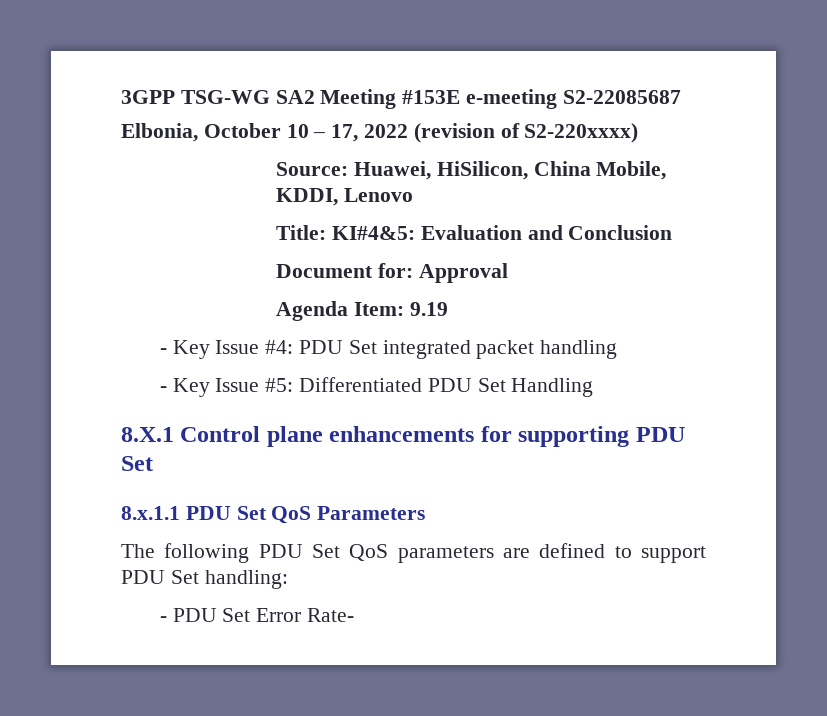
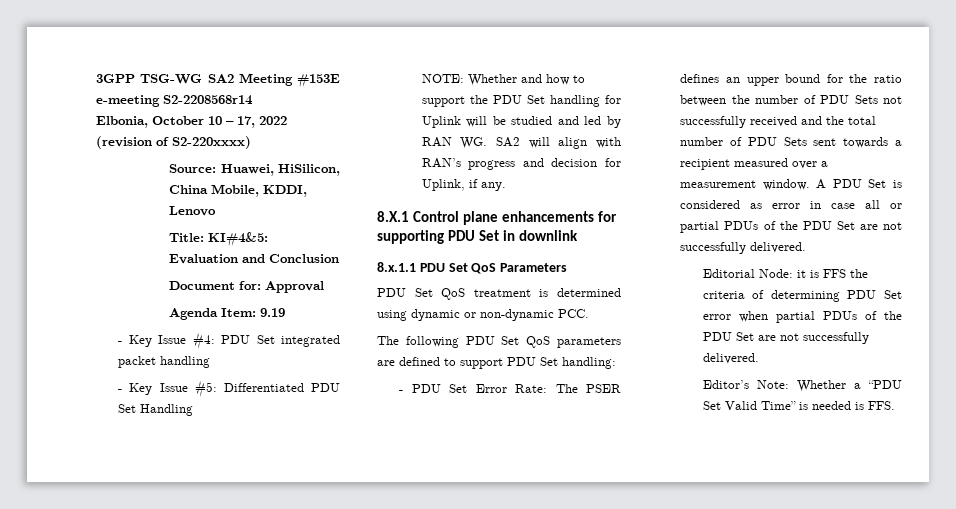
[562,90,681,104] S2-22085687 -> [163,95,253,105] S2-2208568r14
(594, 387) none -> [421,74,585,86] [421,95,621,107] [421,116,621,128] [421,137,621,149] [421,158,621,170] [421,179,506,191] // NOTE: Whether and how to support the PDU Set handling for Uplink will be studied and led by RAN WG. SA2 will align with RAN’s progress and decision for Uplink, if any.
(153, 463) none -> [502,230,578,241] in downlink
(426, 513) none -> [377,288,621,300] [377,309,589,321] // PDU Set QoS treatment is determined using dynamic or non-dynamic PCC.
[307,608,355,622] Rate- -> [515,384,621,393] [680,74,902,86] [680,95,902,106] [680,116,877,128] [680,137,902,148] [680,158,829,170] [680,179,902,190] [680,200,902,209] [680,221,902,233] [680,242,807,254] [702,269,868,278] [702,290,902,302] [702,311,902,323] [702,332,869,344] [702,353,759,364] [702,380,902,392] [702,401,895,410] Rate: The PSER defines an upper bound for the ratio between the number of PDU Sets not successfully received and the total number of PDU Sets sent towards a recipient measured over a measurement window. A PDU Set is considered as error in case all or partial PDUs of the PDU Set are not successfully delivered. // Editorial Node: it is FFS the criteria of determining PDU Set error when partial PDUs of the PDU Set are not successfully delivered. // Editor’s Note: Whether a “PDU Set Valid Time” is needed is FFS.

